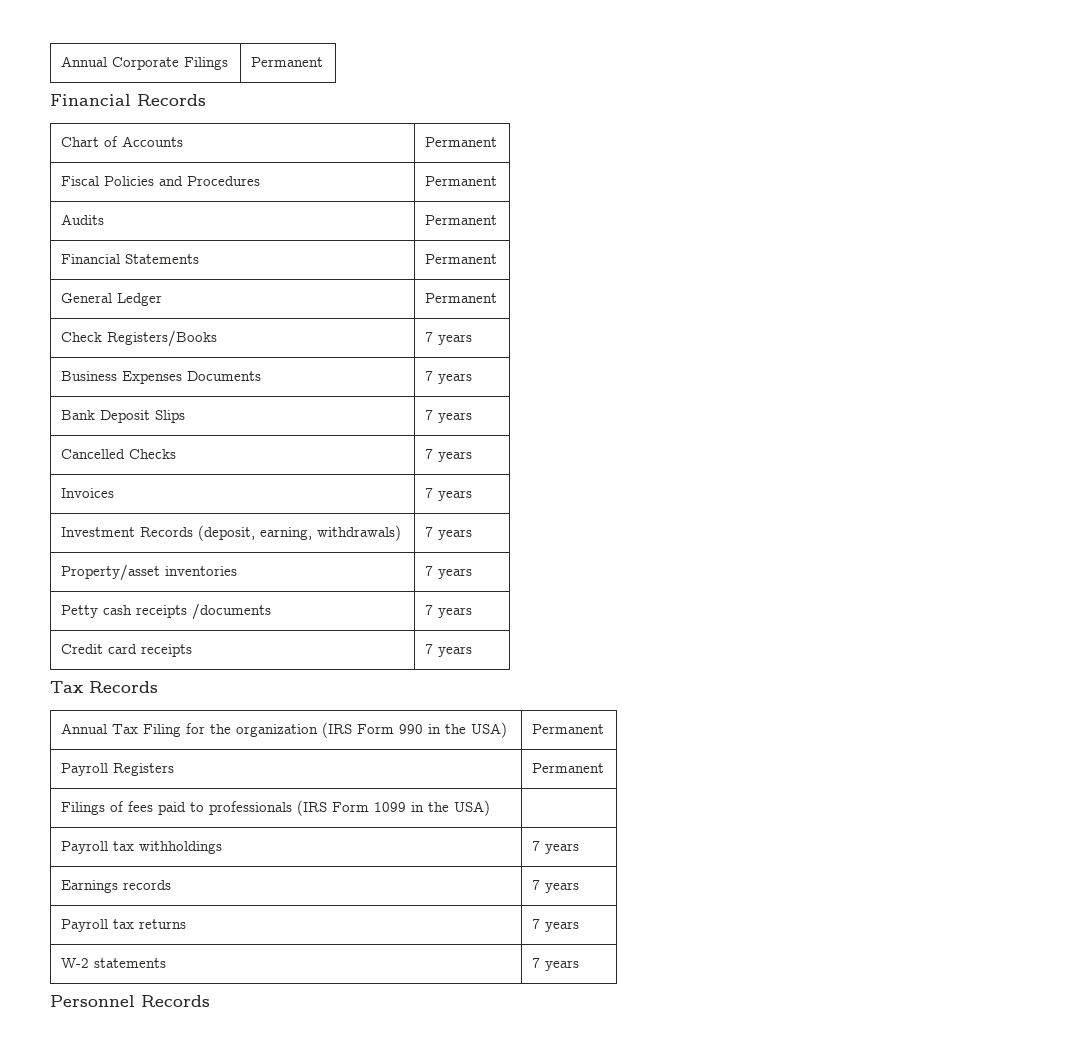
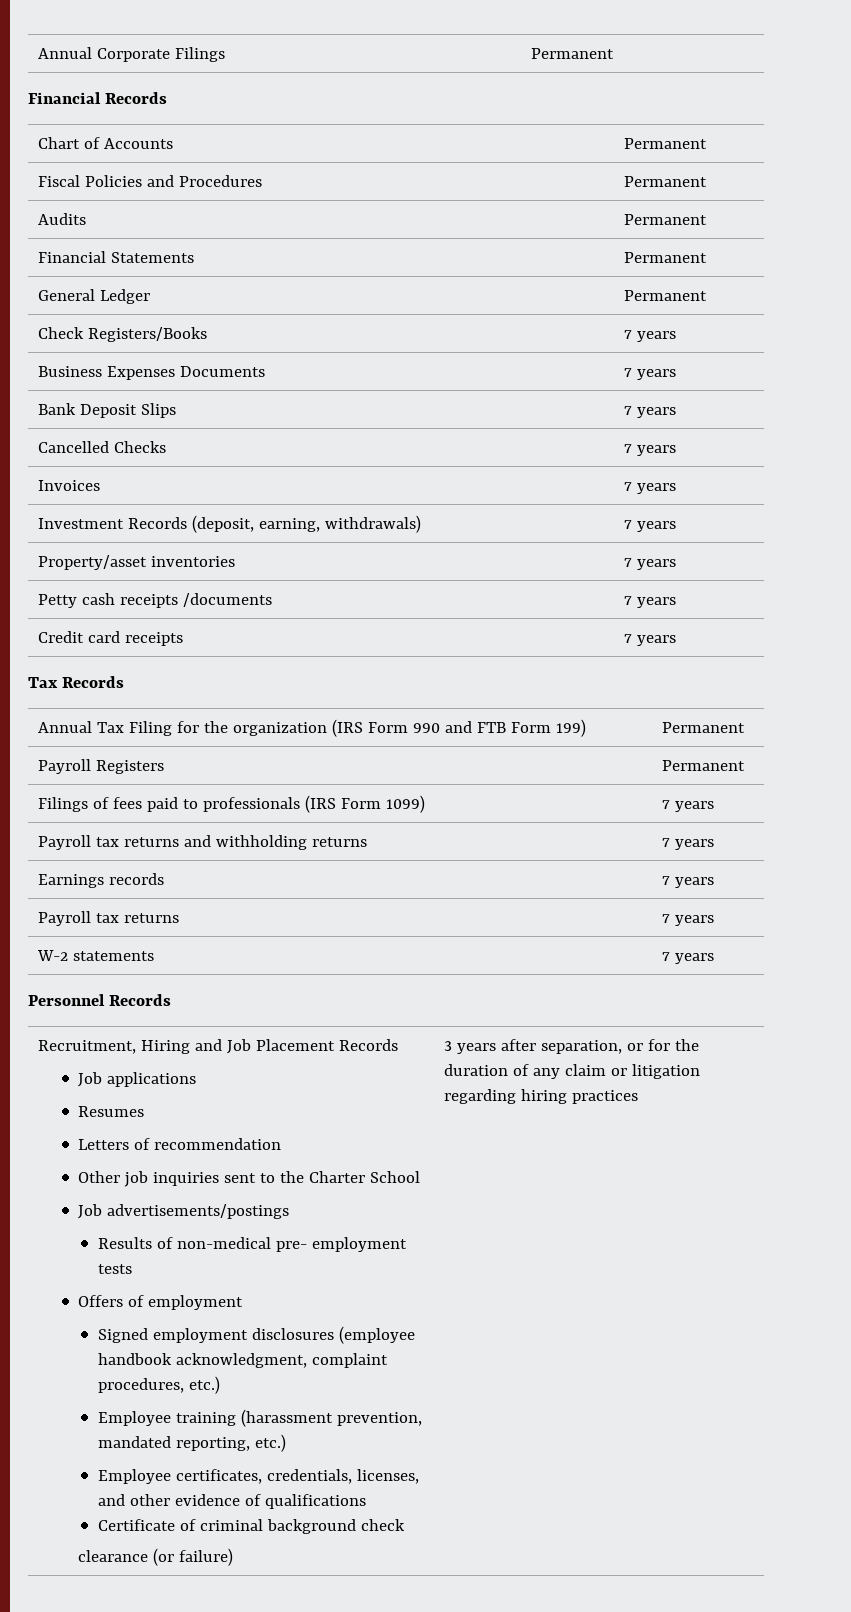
[428,722,508,738] in the USA) -> [445,719,587,737] and FTB Form 199)
[374,800,491,816] [61,841,223,854] 1099 in the USA) | // Payroll tax withholdings -> [386,795,426,813] [662,800,715,812] [38,835,368,850] 1099) | 7 years // Payroll tax returns and withholding returns
(210, 1001) none -> [38,1039,399,1054] [78,1072,197,1087] [78,1106,145,1117] [78,1138,282,1150] [78,1171,421,1187] [78,1204,290,1219] [97,1237,407,1252] [97,1264,132,1274] [78,1295,244,1310] [97,1326,415,1344] [97,1353,388,1368] [97,1376,220,1394] [97,1409,422,1427] [97,1434,286,1452] [97,1469,419,1484] [97,1494,366,1509] [97,1519,405,1534] [77,1548,233,1566] [444,1039,700,1054] [444,1064,701,1079] [444,1089,639,1104] // Recruitment, Hiring and Job Placement Records // Job applications // Resumes // Letters of recommendation // Other job inquiries sent to the Charter School // Job advertisements/postings // Results of non-medical pre- employment tests // Offers of employment // Signed employment disclosures (employee handbook acknowledgment, complaint procedures, etc.) // Employee training (harassment prevention, mandated reporting, etc.) // Employee certificates, credentials, licenses, and other evidence of qualifications // Certificate of criminal background check // clearance (or failure) | 3 years after separation, or for the duration of any claim or litigation regarding hiring practices

